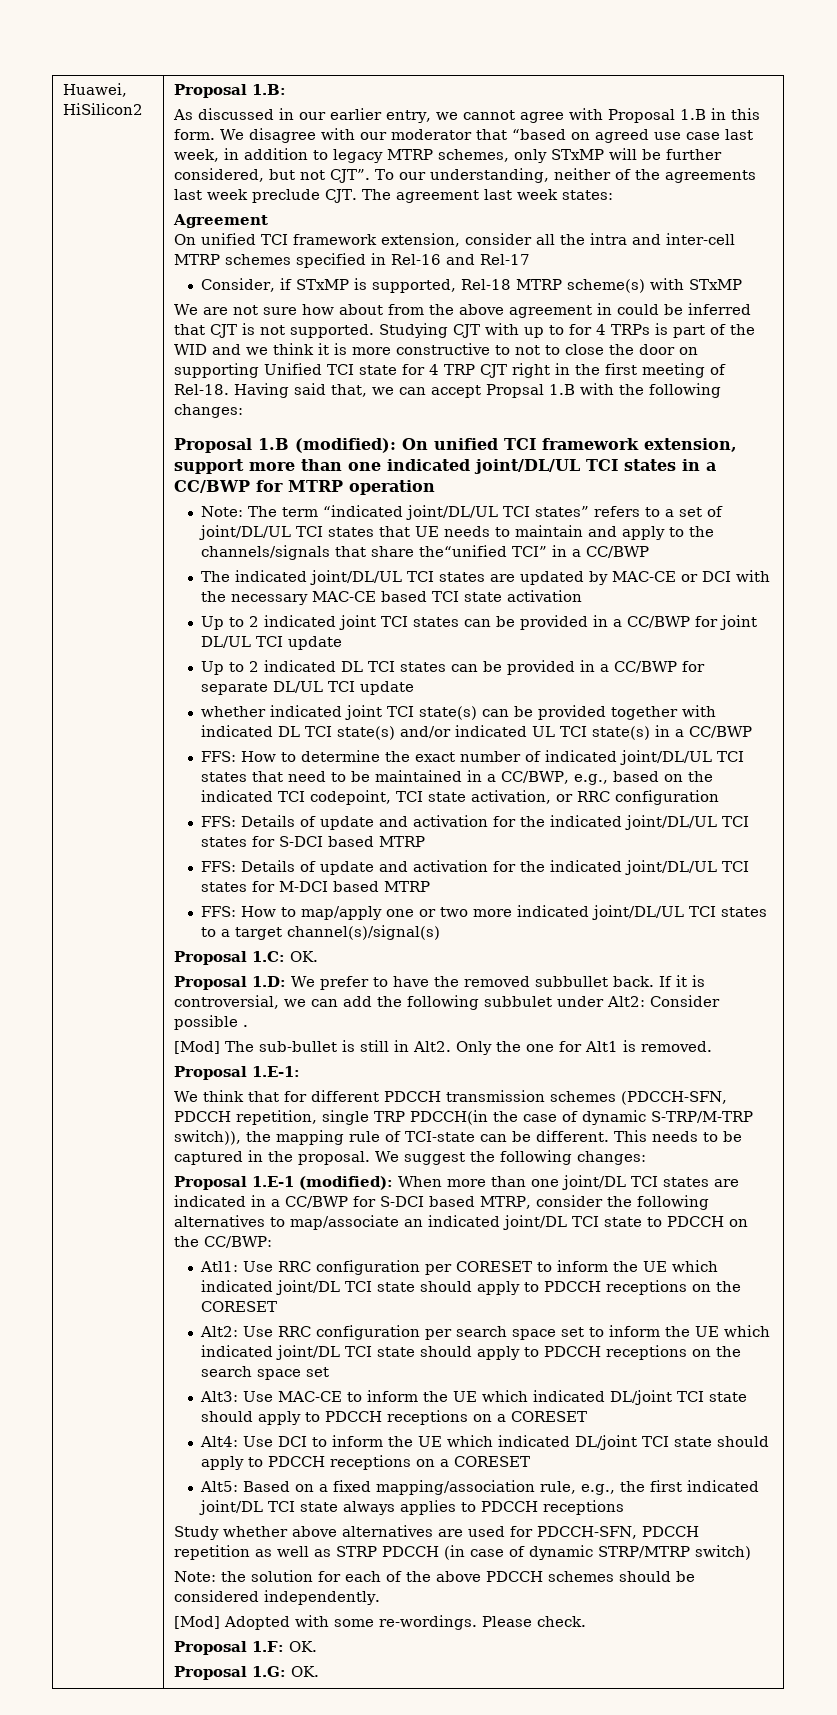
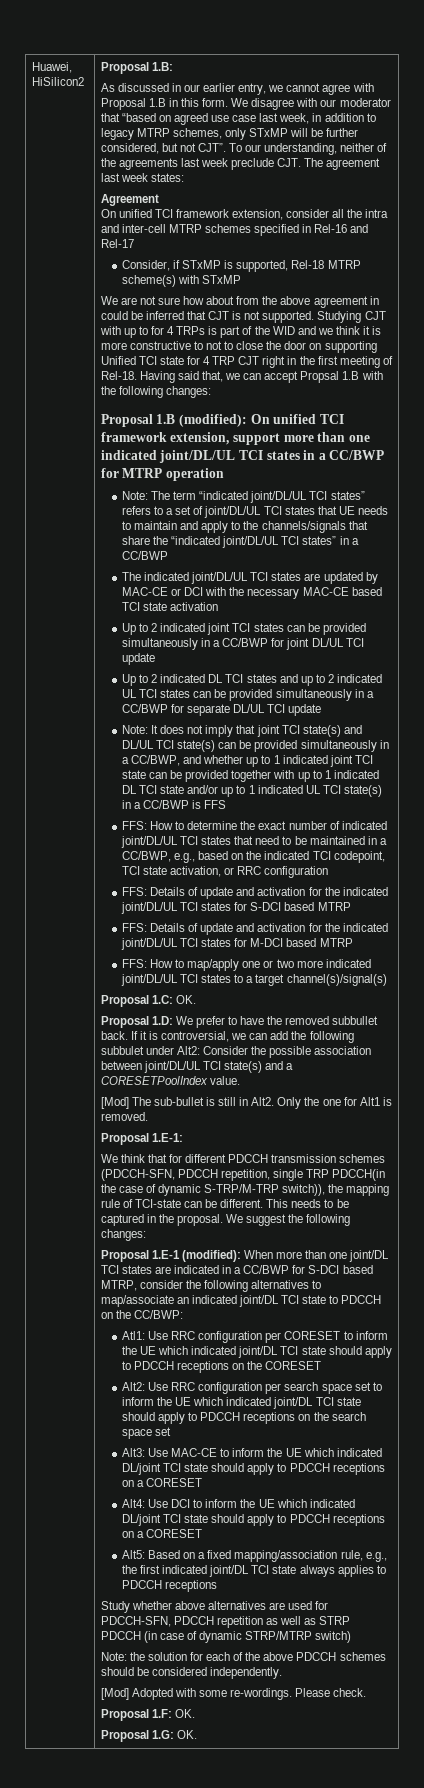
[419,545,548,557] the“unified TCI” -> [153,536,337,548] the “indicated joint/DL/UL TCI states”
(589, 622) none -> [121,638,198,650] simultaneously
[451,660,576,675] can be provided -> [279,674,383,686] [121,689,352,701] and up to 2 indicated UL TCI states can be provided simultaneously
[201,705,717,720] [201,725,452,740] whether indicated joint TCI state(s) can be provided together with indicated DL TCI state(s) and/or -> [121,725,362,737] [121,740,389,752] [121,755,373,767] [121,770,379,782] [121,785,255,797] Note: It does not imply that joint TCI state(s) and DL/UL TCI state(s) can be provided simultaneously in a CC/BWP, and whether up to 1 indicated joint TCI state can be provided together with up to 1 indicated DL TCI state and/or up to 1
(753, 732) none -> [192,800,227,809] is FFS
[173,1015,248,1030] possible . -> [251,1046,372,1058] [100,1061,294,1073] [100,1076,240,1085] the possible association between joint/DL/UL TCI state(s) and a CORESETPoolIndex value.

